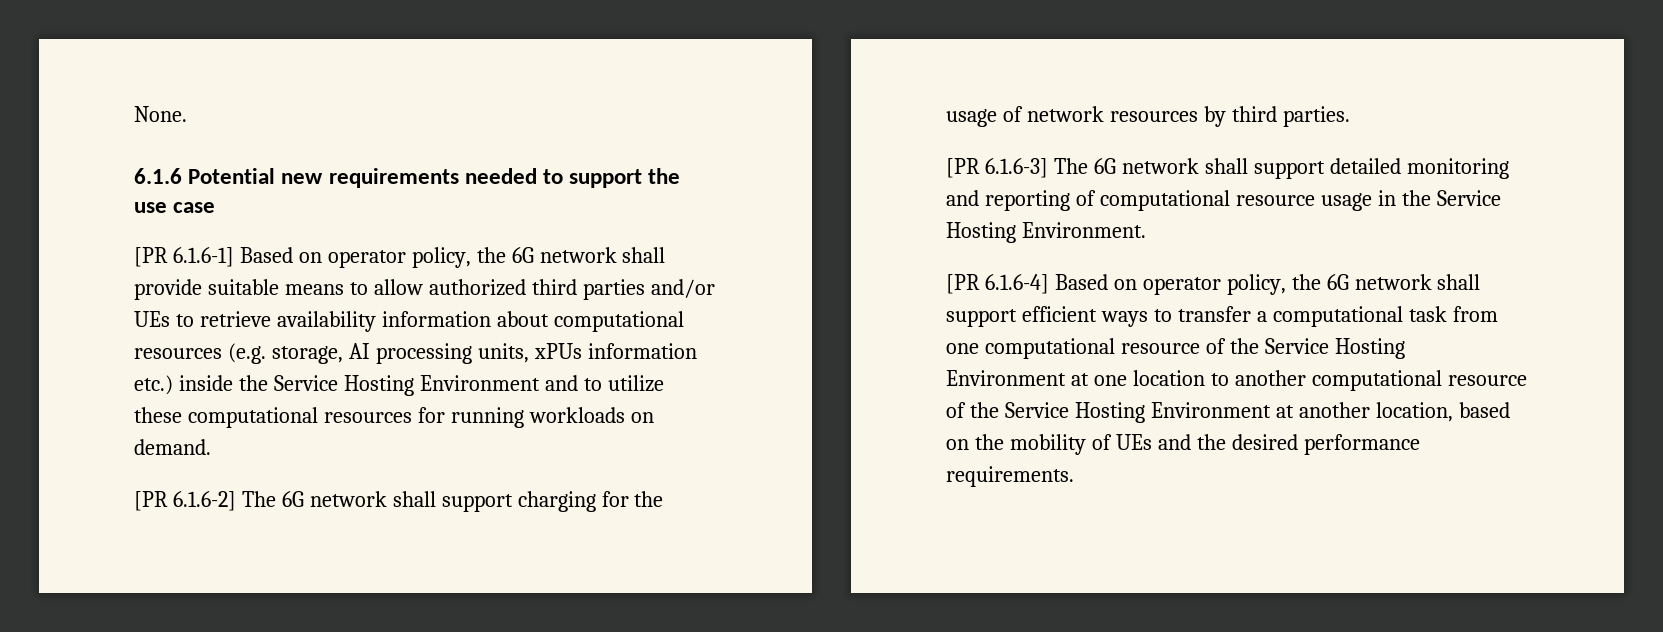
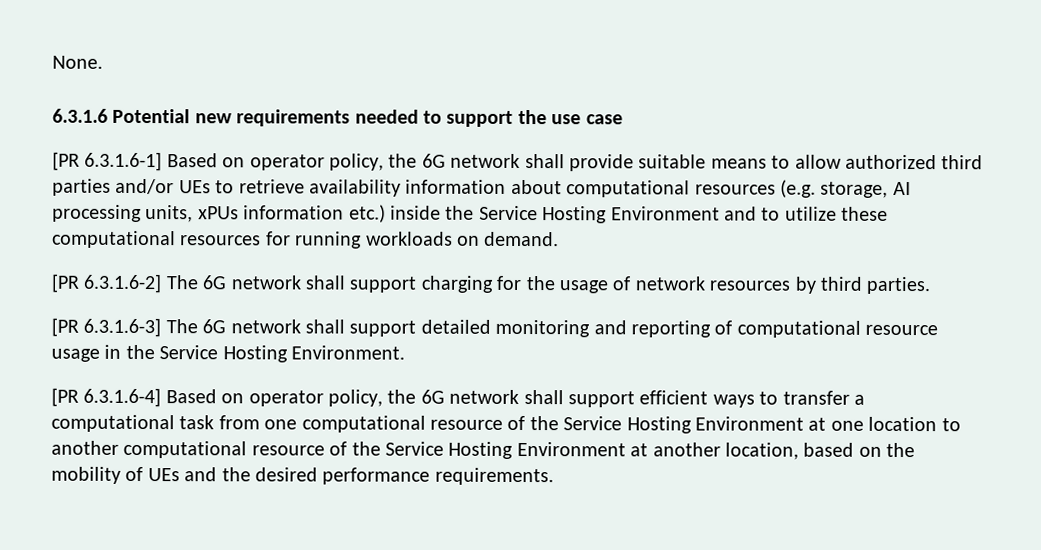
[134,168,182,184] 6.1.6 -> [52,108,108,123] 6.3.1.6
[172,247,234,267] 6.1.6-1] -> [84,151,163,172] 6.3.1.6-1]
[172,491,236,511] 6.1.6-2] -> [83,273,163,294] 6.3.1.6-2]
[984,158,1048,178] 6.1.6-3] -> [83,317,162,338] 6.3.1.6-3]
[984,274,1049,294] 6.1.6-4] -> [83,387,162,408] 6.3.1.6-4]

